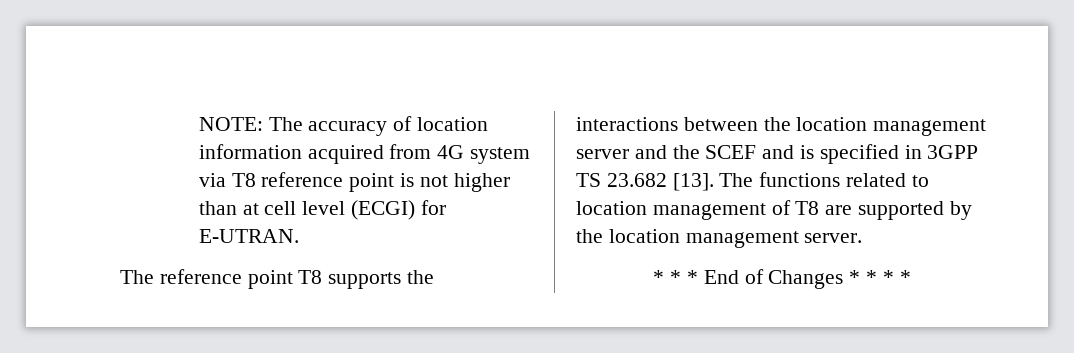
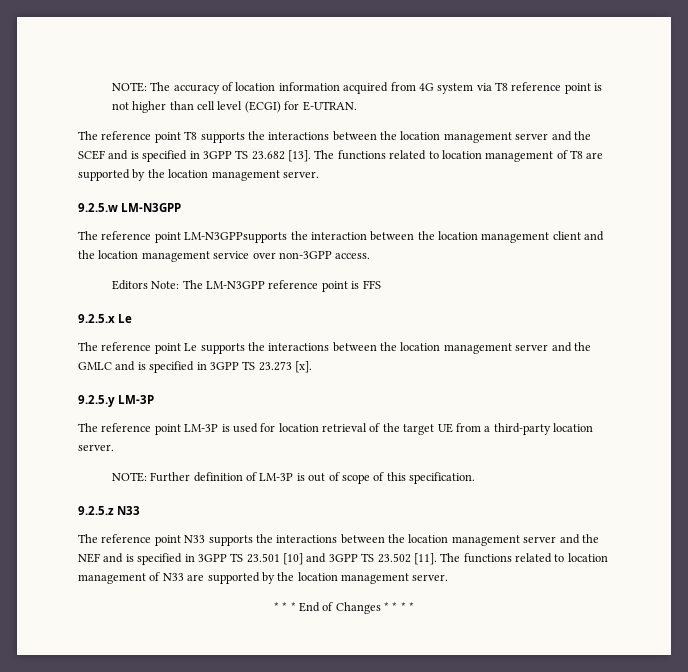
[242,203,259,215] at -> (194, 105) none
(863, 238) none -> [78,203,182,212] [78,231,605,243] [78,250,371,262] [111,280,381,292] [78,314,133,323] [78,342,591,354] [78,361,312,373] [78,395,155,407] [78,423,593,435] [78,444,114,451] [111,472,476,484] [78,506,141,515] [78,534,599,546] [78,553,608,565] [78,572,449,584] // 9.2.5.w LM-N3GPP // The reference point LM-N3GPPsupports the interaction between the location management client and the location management service over non-3GPP access. // Editors Note: The LM-N3GPP reference point is FFS // 9.2.5.x Le // The reference point Le supports the interactions between the location management server and the GMLC and is specified in 3GPP TS 23.273 [x]. // 9.2.5.y LM-3P // The reference point LM-3P is used for location retrieval of the target UE from a third-party location server. // NOTE: Further definition of LM-3P is out of scope of this specification. // 9.2.5.z N33 // The reference point N33 supports the interactions between the location management server and the NEF and is specified in 3GPP TS 23.501 [10] and 3GPP TS 23.502 [11]. The functions related to location management of N33 are supported by the location management server.

